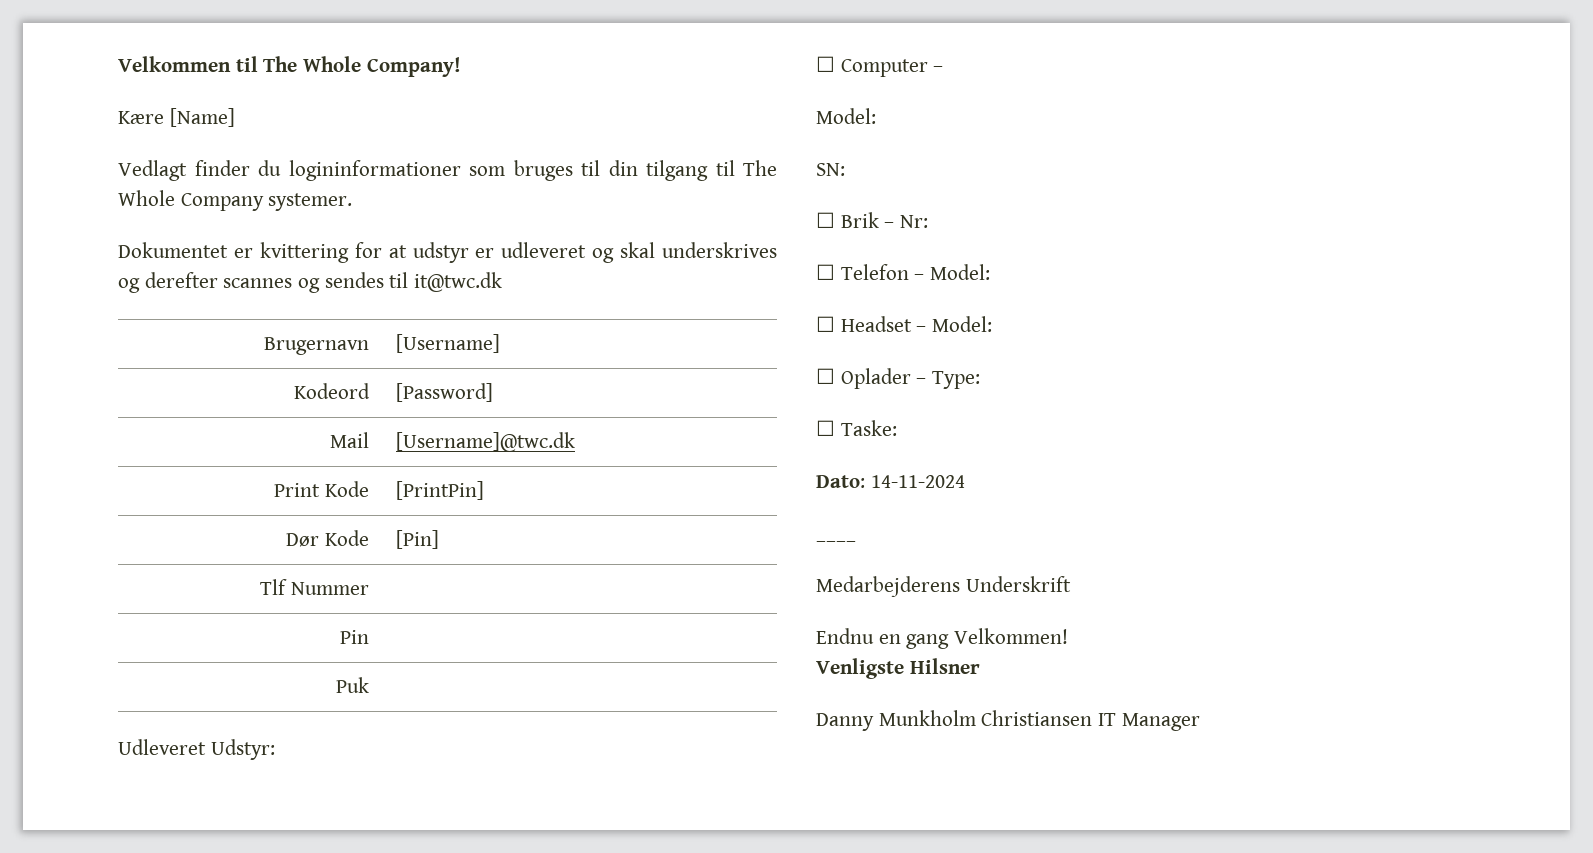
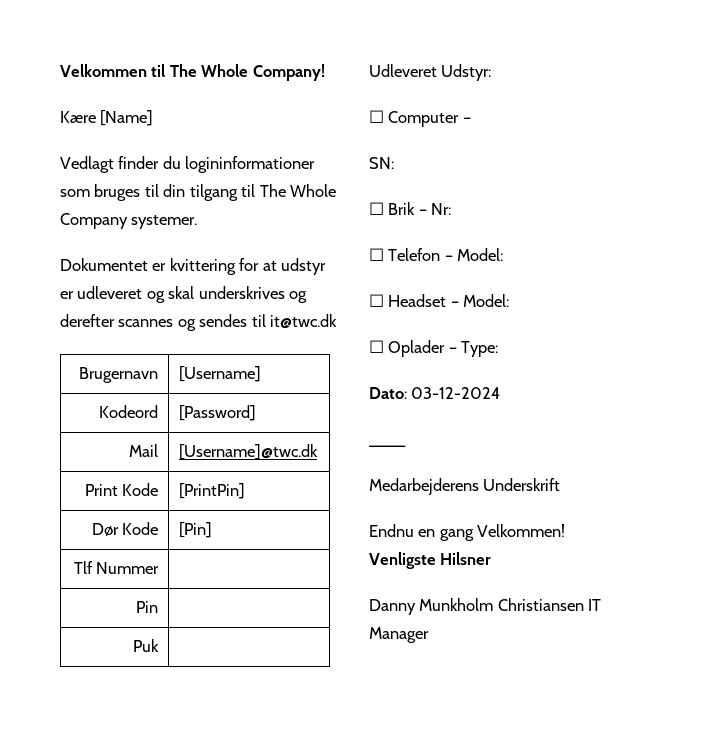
[816,108,876,124] // Model: -> (471, 120) none
[816,420,897,436] // ☐ Taske: -> (499, 349) none
[870,475,965,488] 14-11-2024 -> [411,387,501,399] 03-12-2024

